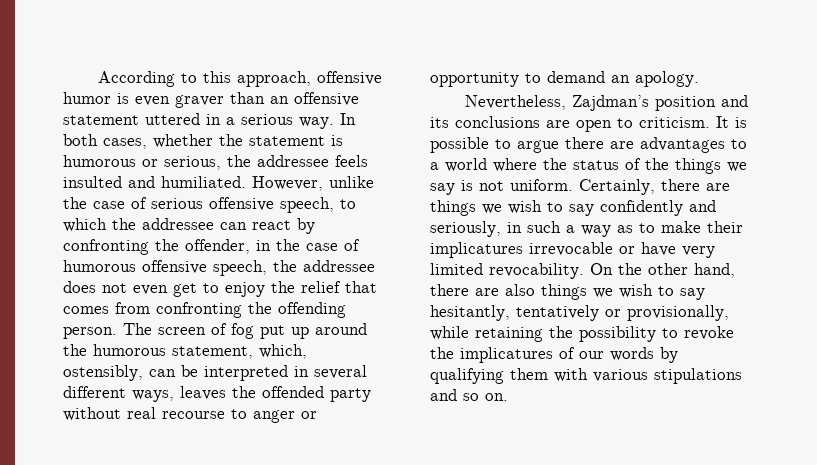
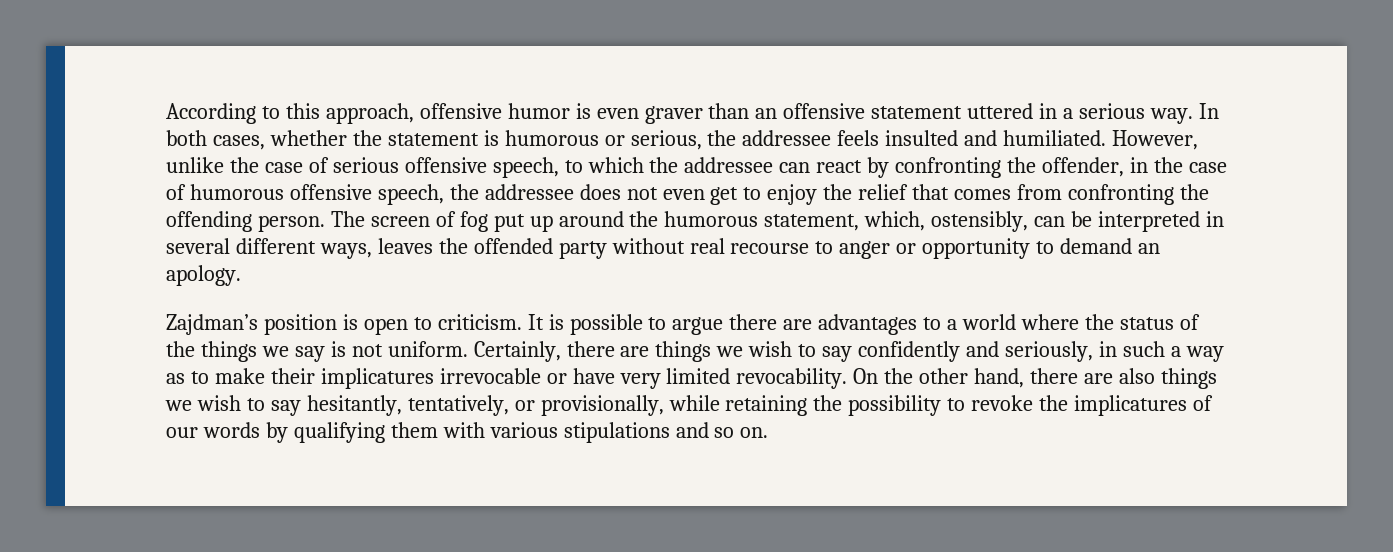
[465,95,567,110] Nevertheless, -> (241, 275) none
[721,95,749,107] [430,116,570,128] and its conclusions are -> [342,314,358,330] is
[516,305,599,321] tentatively -> [407,395,509,416] tentatively,

